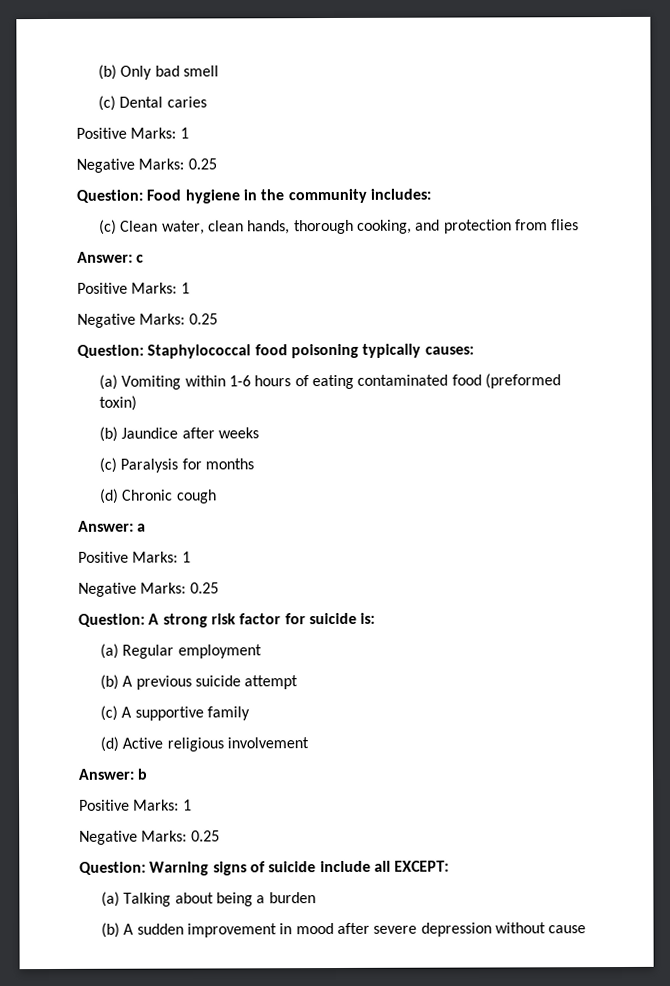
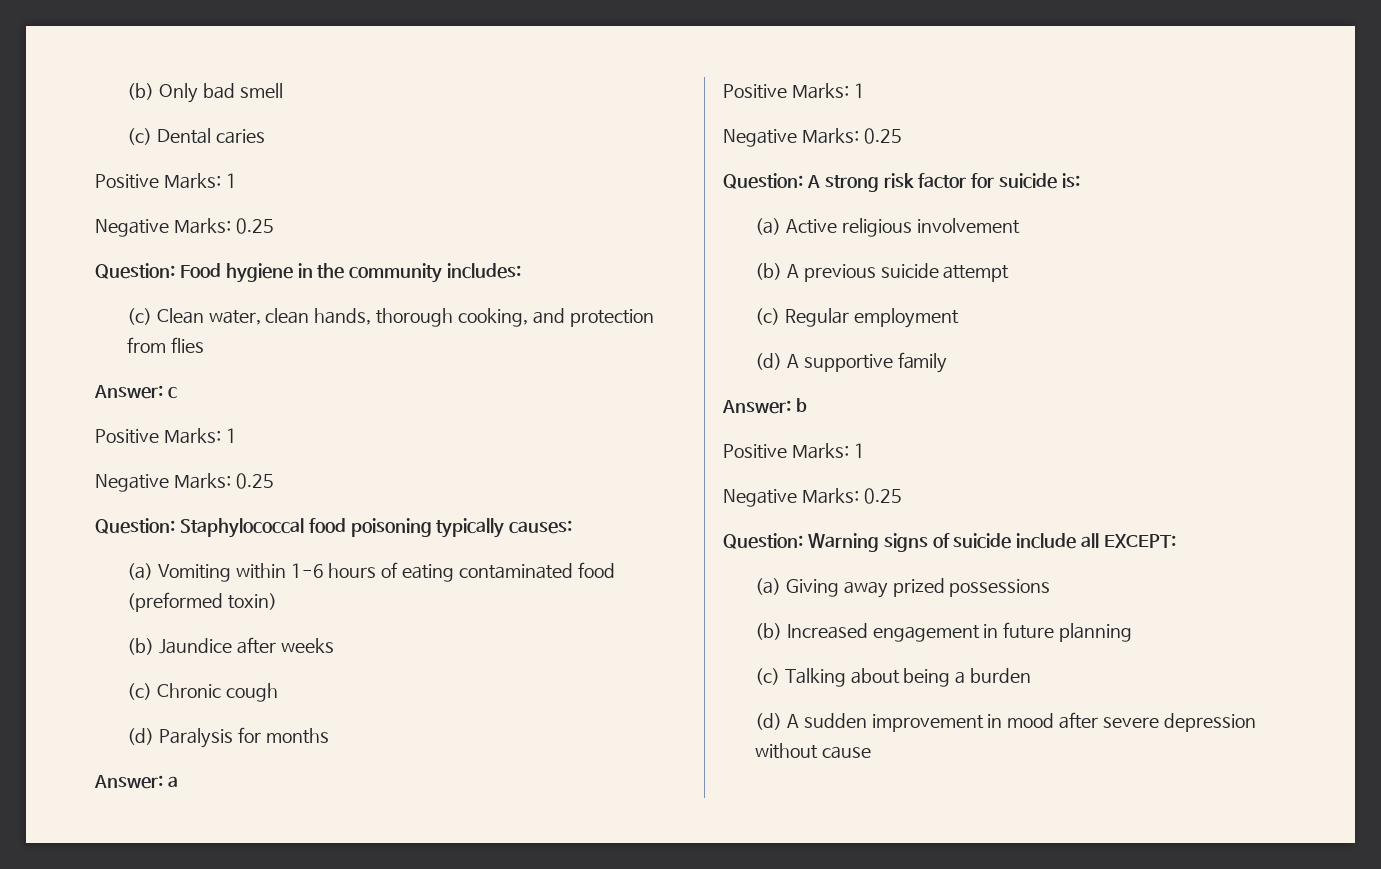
(118, 465) none -> [156,683,278,702] [126,728,154,745] Chronic cough // (d)
[99,488,217,504] // (d) Chronic cough -> (329, 736) none
[122,644,262,659] Regular employment -> [785,218,1020,237] Active religious involvement
(119, 713) none -> [784,308,959,328] [754,353,782,370] Regular employment // (d)
[100,736,309,752] // (d) Active religious involvement -> (948, 362) none
(121, 899) none -> [785,578,1051,598] [754,622,1133,642] [754,668,780,685] Giving away prized possessions // (b) Increased engagement in future planning // (c)
[101,922,121,938] (b) -> [754,713,782,730] (d)

